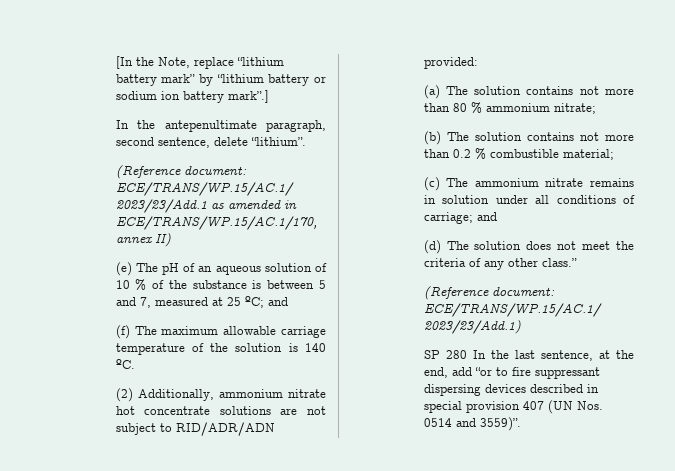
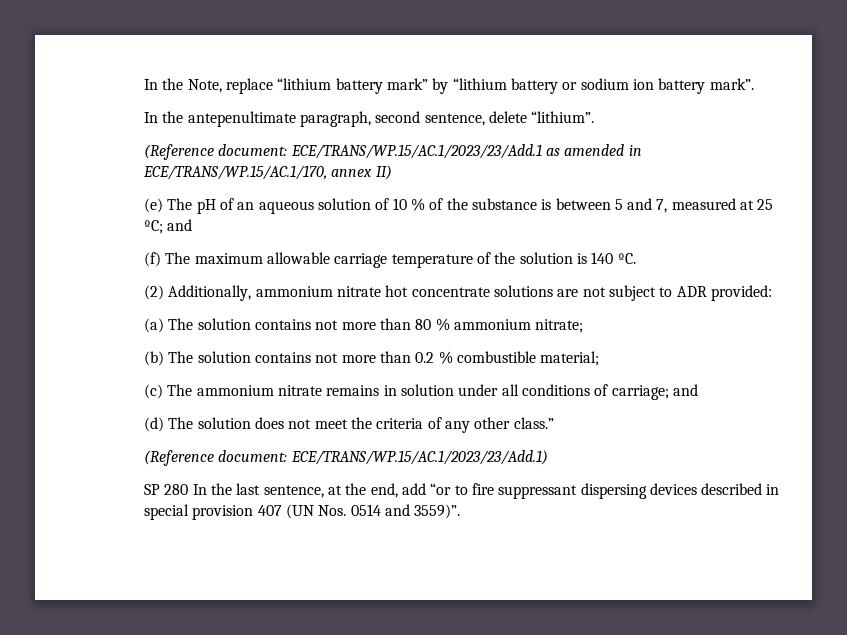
[115,56,133,69] [In -> [144,79,159,90] In
[227,90,269,103] mark”.] -> [709,78,754,90] mark”.
[175,422,275,436] RID/ADR/ADN -> [676,286,707,297] ADR

